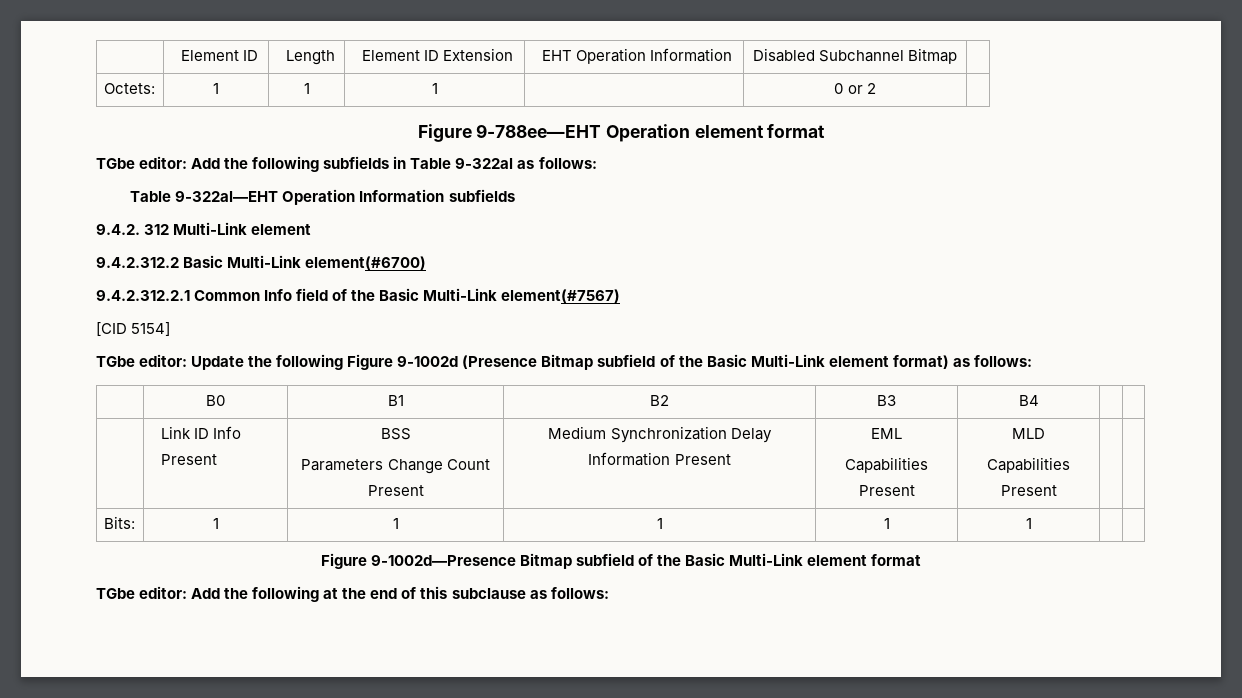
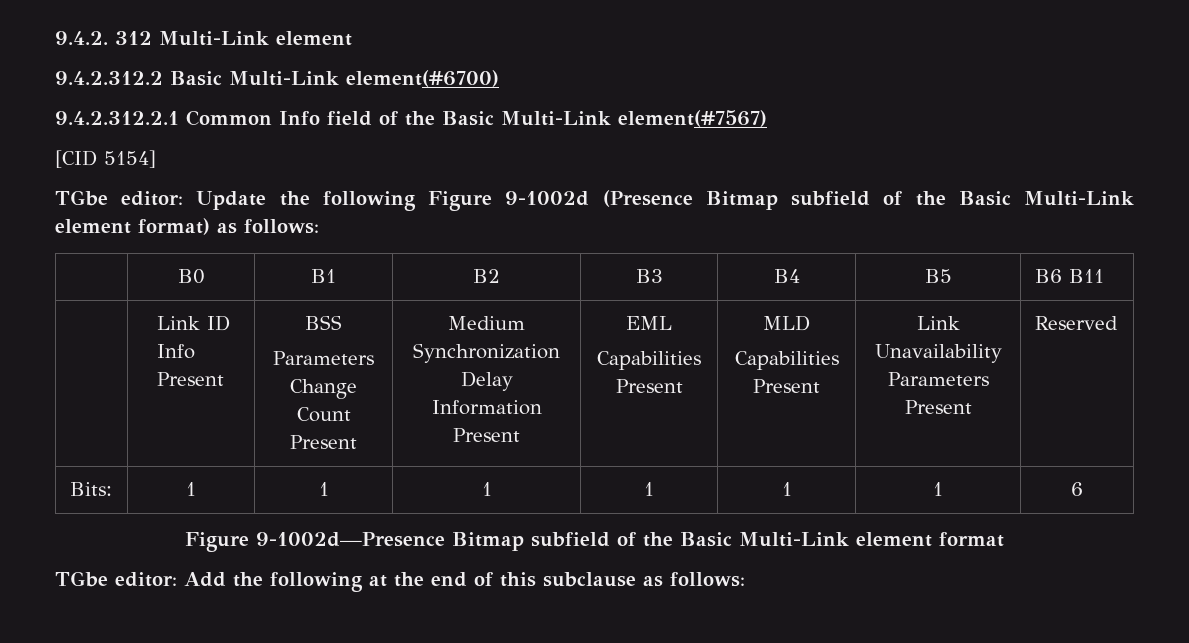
[181,50,259,61] [286,50,336,65] [362,48,514,61] [542,48,733,64] [752,48,958,64] [103,83,155,94] [213,83,219,94] [303,83,310,94] [431,83,438,94] [834,83,876,94] [417,124,826,142] [96,156,597,172] [130,189,515,205] | Element ID | Length | Element ID Extension | EHT Operation Information | Disabled Subchannel Bitmap | // Octets: | 1 | 1 | 1 | | 0 or 2 | // Figure 9-788ee—EHT Operation element format // TGbe editor: Add the following subfields in Table 9-322al as follows: // Table 9-322al—EHT Operation Information subfields // -> (55, 38) none
(1039, 400) | -> [924,269,952,283] [1034,269,1104,283] B5 | B6 B11
(1057, 490) | -> [916,316,960,330] [874,344,1002,363] [887,372,989,386] [904,400,972,414] [1034,316,1118,330] Link Unavailability Parameters Present | Reserved
(1032, 523) | -> [933,482,943,496] [1071,482,1083,496] 1 | 6

